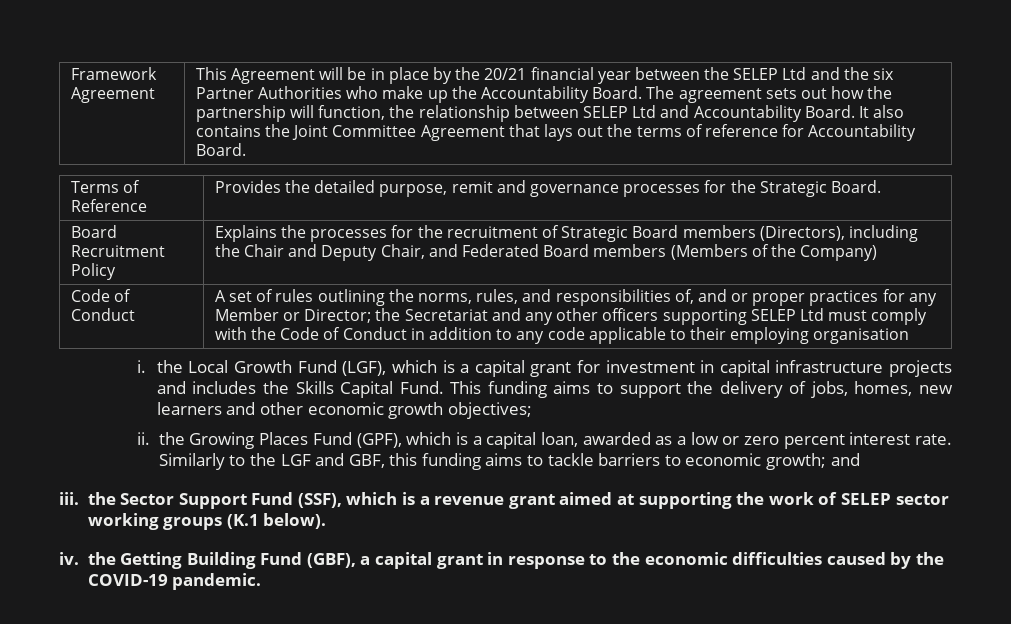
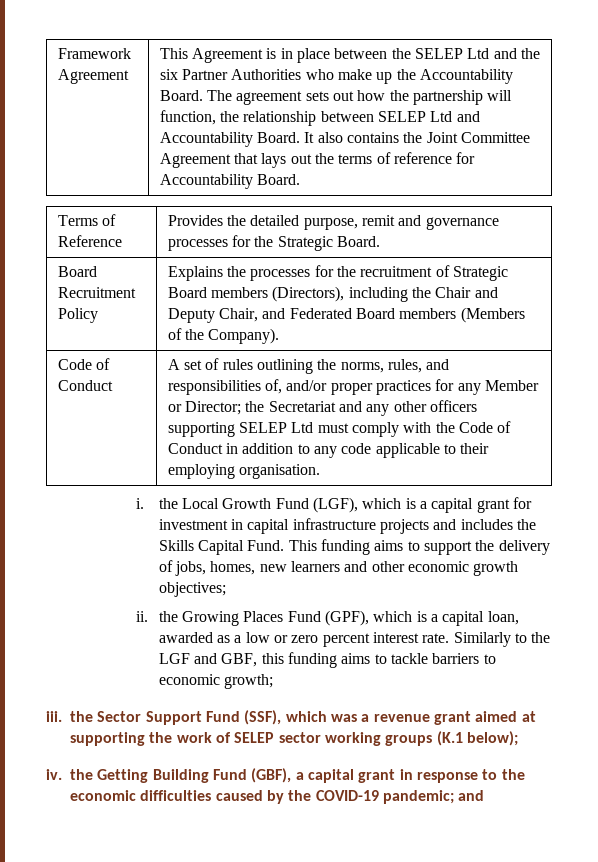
[319,67,631,84] will be in place by the 20/21 financial year -> [266,48,330,63] is in place
[800,245,878,261] Company) -> [208,328,280,344] Company).
[697,289,749,302] and or -> [286,380,328,391] and/or
[813,328,910,344] organisation -> [238,464,320,479] organisation.
[830,453,860,466] and -> (274, 681) none
[402,492,416,505] is -> [330,714,357,722] was
[263,513,327,529] below). -> [466,731,518,746] below);
[172,573,262,590] pandemic. -> [382,790,485,804] pandemic; and

